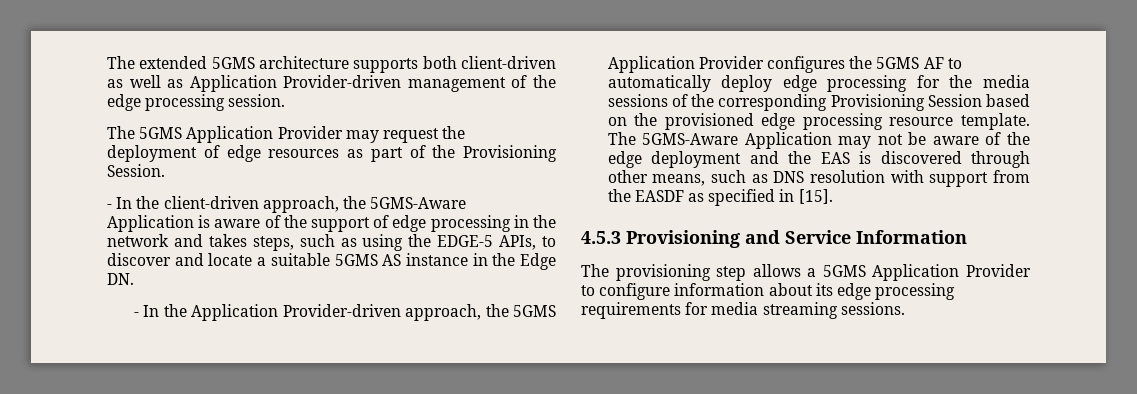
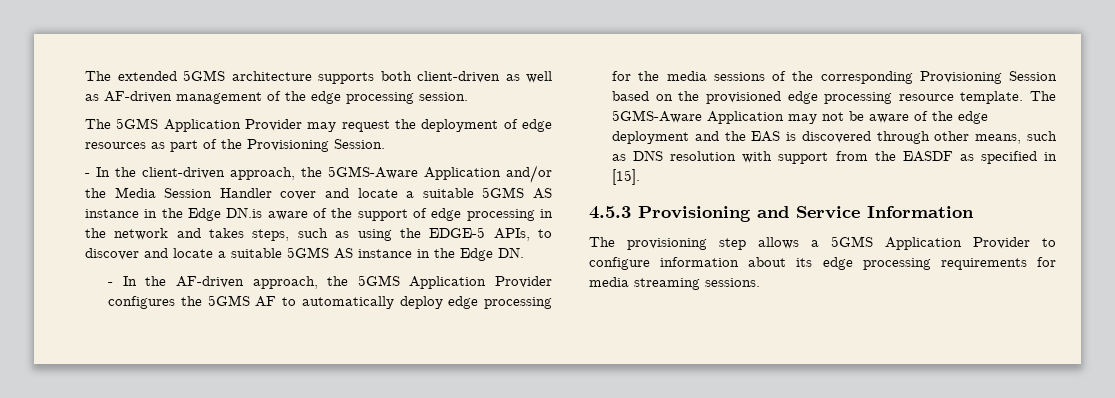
[189,75,402,92] Application Provider-driven -> [104,91,172,103] AF-driven
[198,215,211,228] is -> [506,165,552,183] [85,187,553,200] [85,207,263,221] and/or the Media Session Handler cover and locate a suitable 5GMS AS instance in the Edge DN.is
[191,304,401,321] Application Provider-driven -> [175,276,244,288] AF-driven

